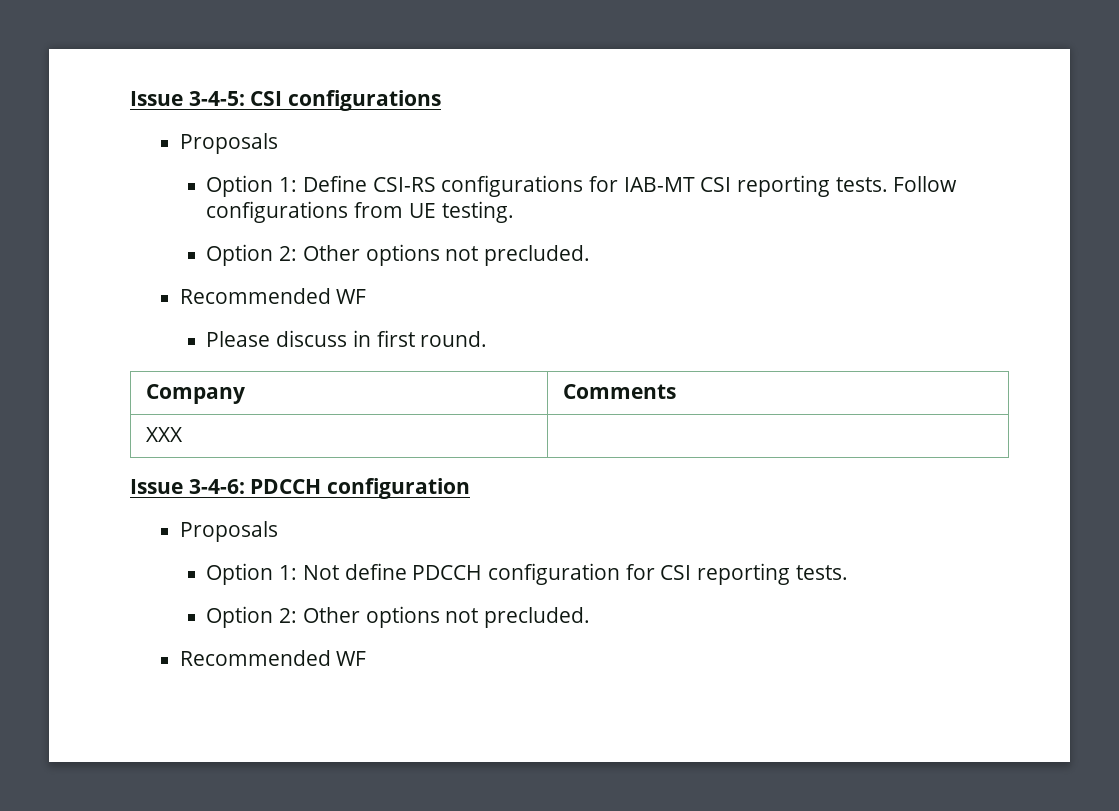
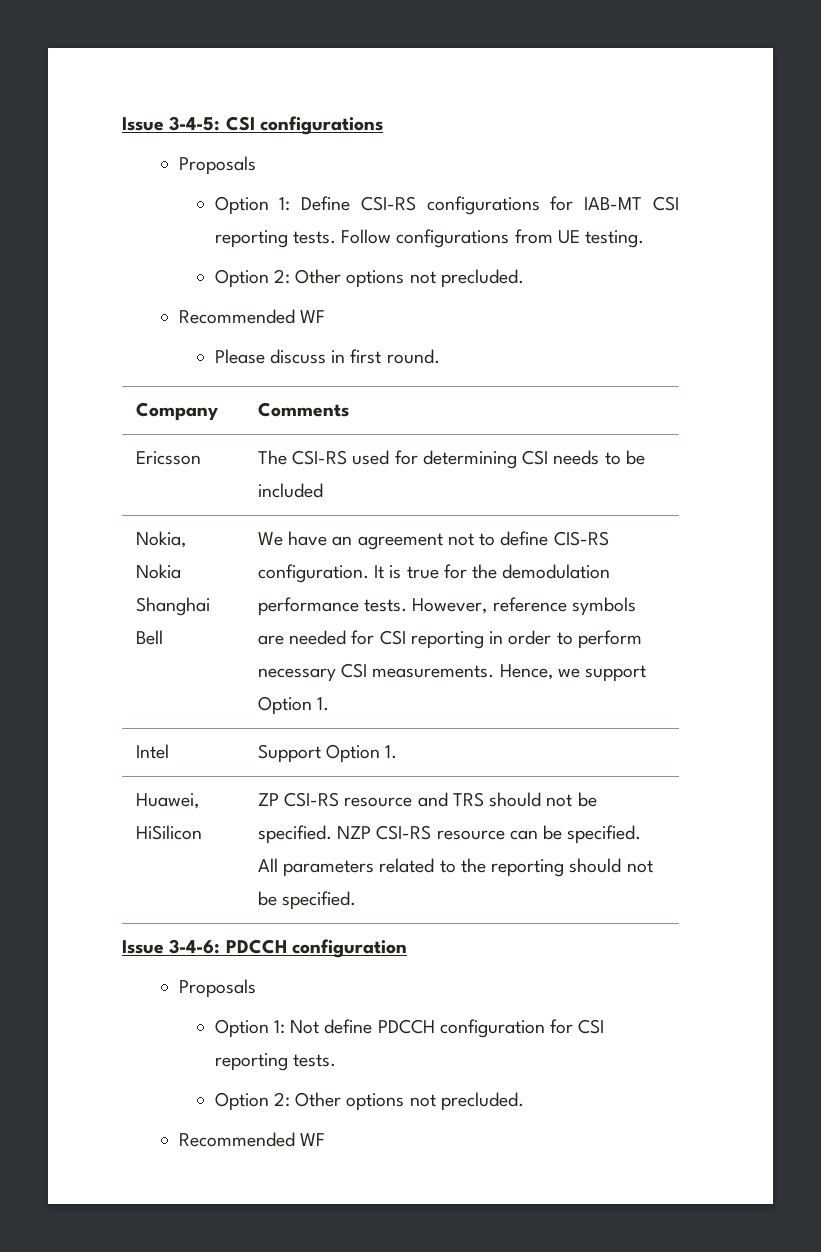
[146,427,184,442] XXX | -> [135,451,201,465] [257,450,645,469] [257,483,323,498] [135,531,186,548] [135,564,181,579] [135,597,210,616] [135,630,163,645] [257,531,609,550] [257,564,611,583] [257,597,636,616] [257,630,642,649] [257,663,647,682] [257,696,330,715] [135,744,169,759] [257,744,398,763] [135,793,199,809] [135,825,202,840] [257,792,597,807] [257,825,642,844] [257,858,653,877] [257,891,357,910] Ericsson | The CSI-RS used for determining CSI needs to be included // Nokia, Nokia Shanghai Bell | We have an agreement not to define CIS-RS configuration. It is true for the demodulation performance tests. However, reference symbols are needed for CSI reporting in order to perform necessary CSI measurements. Hence, we support Option 1. // Intel | Support Option 1. // Huawei, HiSilicon | ZP CSI-RS resource and TRS should not be specified. NZP CSI-RS resource can be specified. All parameters related to the reporting should not be specified.

